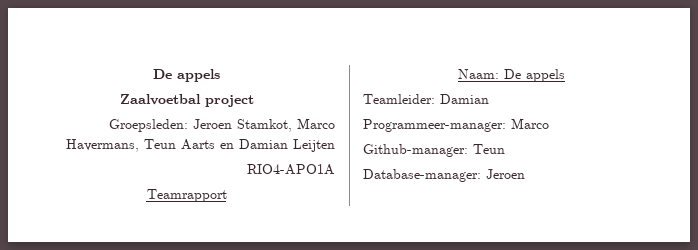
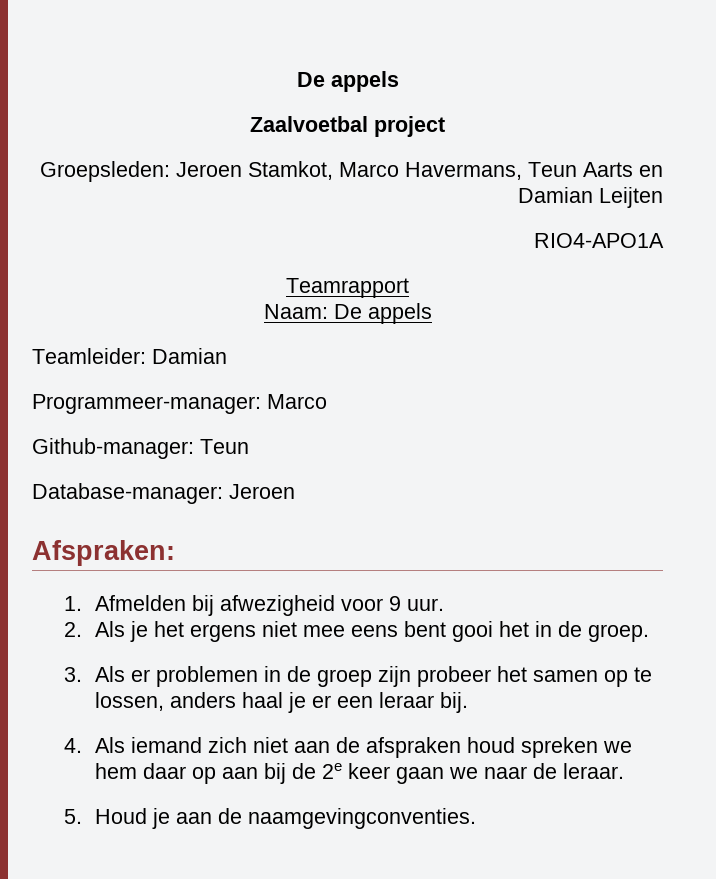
(525, 174) none -> [32,540,175,566] [63,595,445,616] [63,621,650,642] [63,666,653,687] [95,692,469,713] [63,737,633,758] [95,763,625,784] [63,808,477,829] // Afspraken: // 1. Afmelden bij afwezigheid voor 9 uur. // 2. Als je het ergens niet mee eens bent gooi het in de groep. // 3. Als er problemen in de groep zijn probeer het samen op te lossen, anders haal je er een leraar bij. // 4. Als iemand zich niet aan de afspraken houd spreken we hem daar op aan bij de 2e keer gaan we naar de leraar. // 5. Houd je aan de naamgevingconventies.

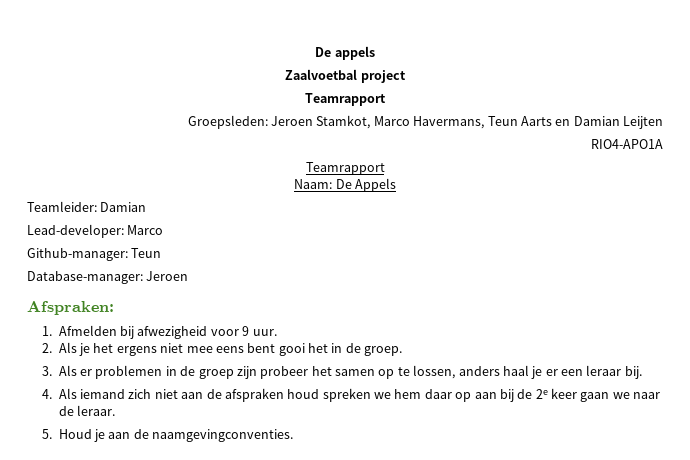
(445, 126) none -> [305,93,386,106] // Teamrapport
[367,303,432,324] appels -> [354,178,396,192] Appels
[32,394,261,414] Programmeer-manager: -> [27,224,124,238] Lead-developer:

